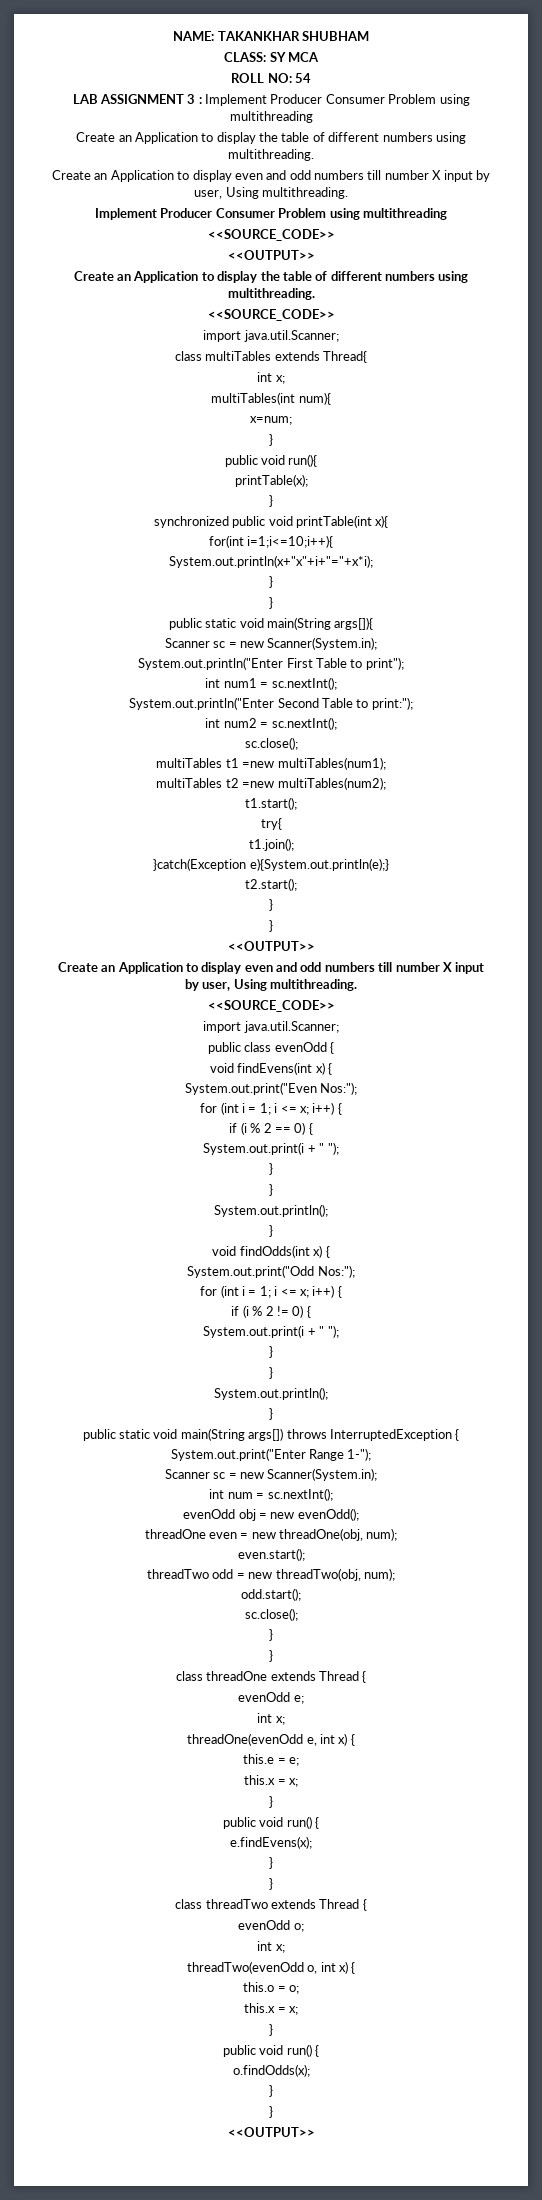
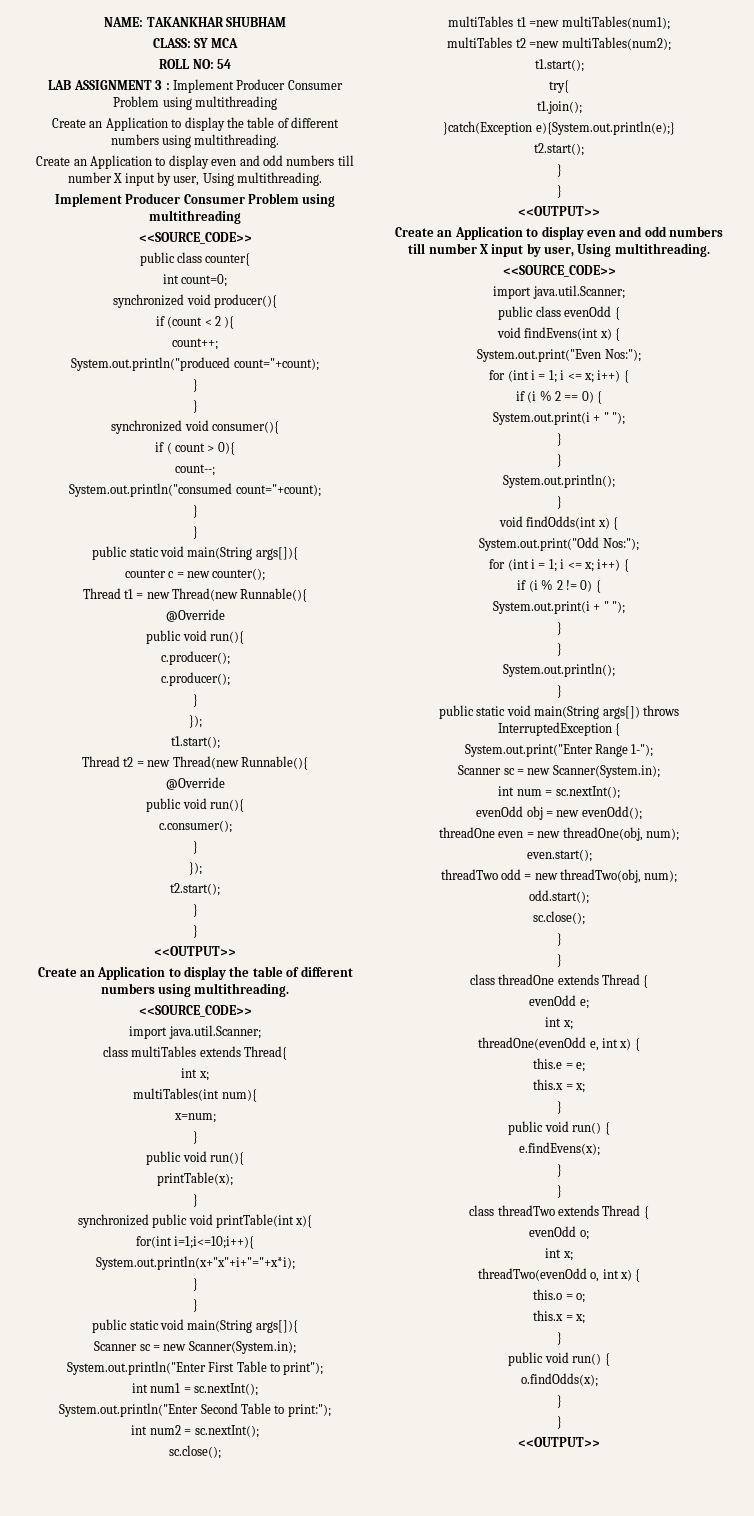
(335, 235) none -> [139,252,251,266] [162,274,228,287] [113,294,277,308] [155,316,235,329] [172,338,218,350] [71,357,319,371] [192,379,198,392] [192,400,198,413] [111,420,279,434] [155,442,235,455] [175,464,215,476] [69,483,321,497] [192,505,198,518] [192,526,198,539] [92,546,298,560] [124,568,266,581] [82,588,308,602] [165,609,225,622] [146,630,244,644] [160,651,230,665] [160,672,230,686] [192,694,198,707] [188,715,202,728] [170,736,220,749] [82,756,308,770] [165,777,225,790] [146,798,244,812] [158,820,232,833] [192,841,198,854] [188,862,202,875] [170,883,220,896] [192,904,198,917] [192,925,198,938] // public class counter{ // int count=0; // synchronized void producer(){ // if (count < 2 ){ // count++; // System.out.println("produced count="+count); // } // } // synchronized void consumer(){ // if ( count > 0){ // count--; // System.out.println("consumed count="+count); // } // } // public static void main(String args[]){ // counter c = new counter(); // Thread t1 = new Thread(new Runnable(){ // @Override // public void run(){ // c.producer(); // c.producer(); // } // }); // t1.start(); // Thread t2 = new Thread(new Runnable(){ // @Override // public void run(){ // c.consumer(); // } // }); // t2.start(); // } // }

